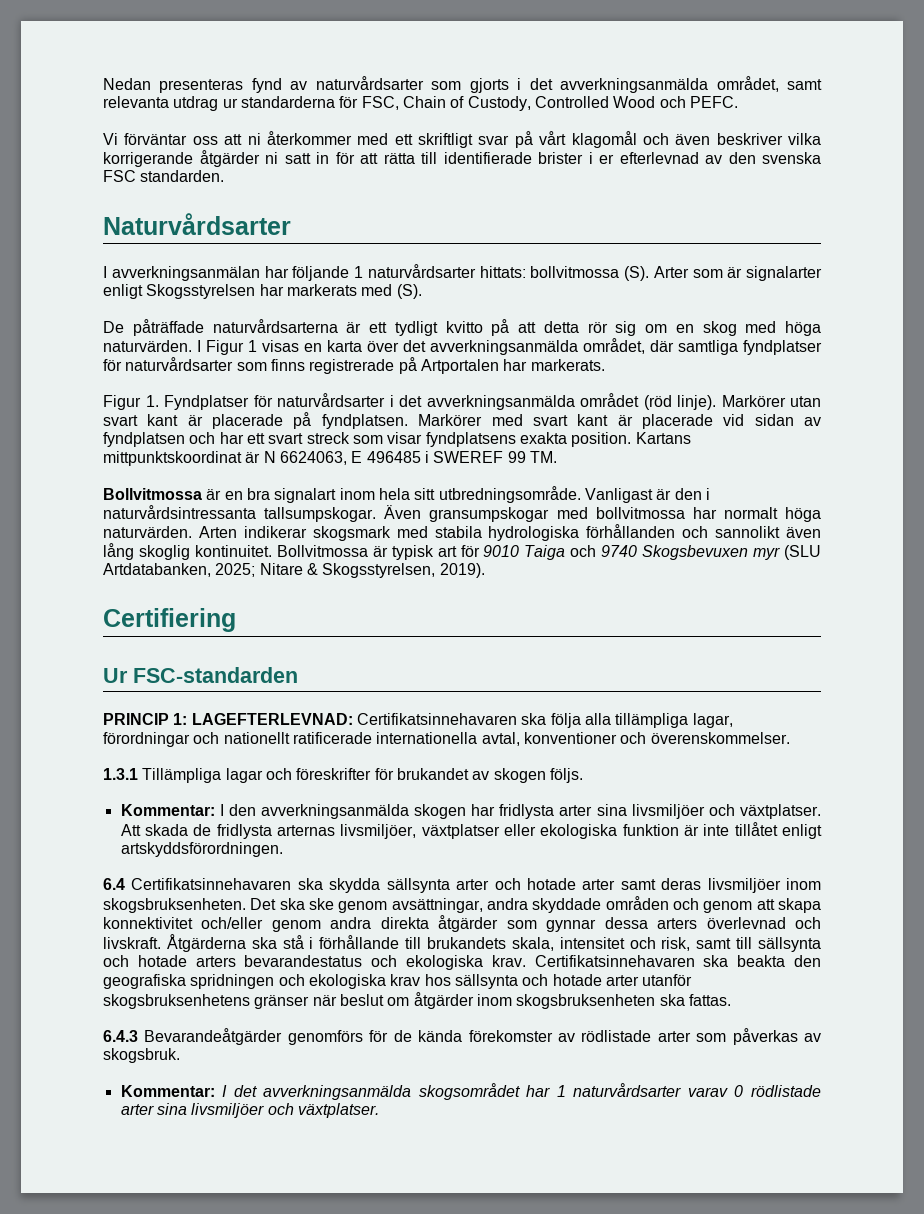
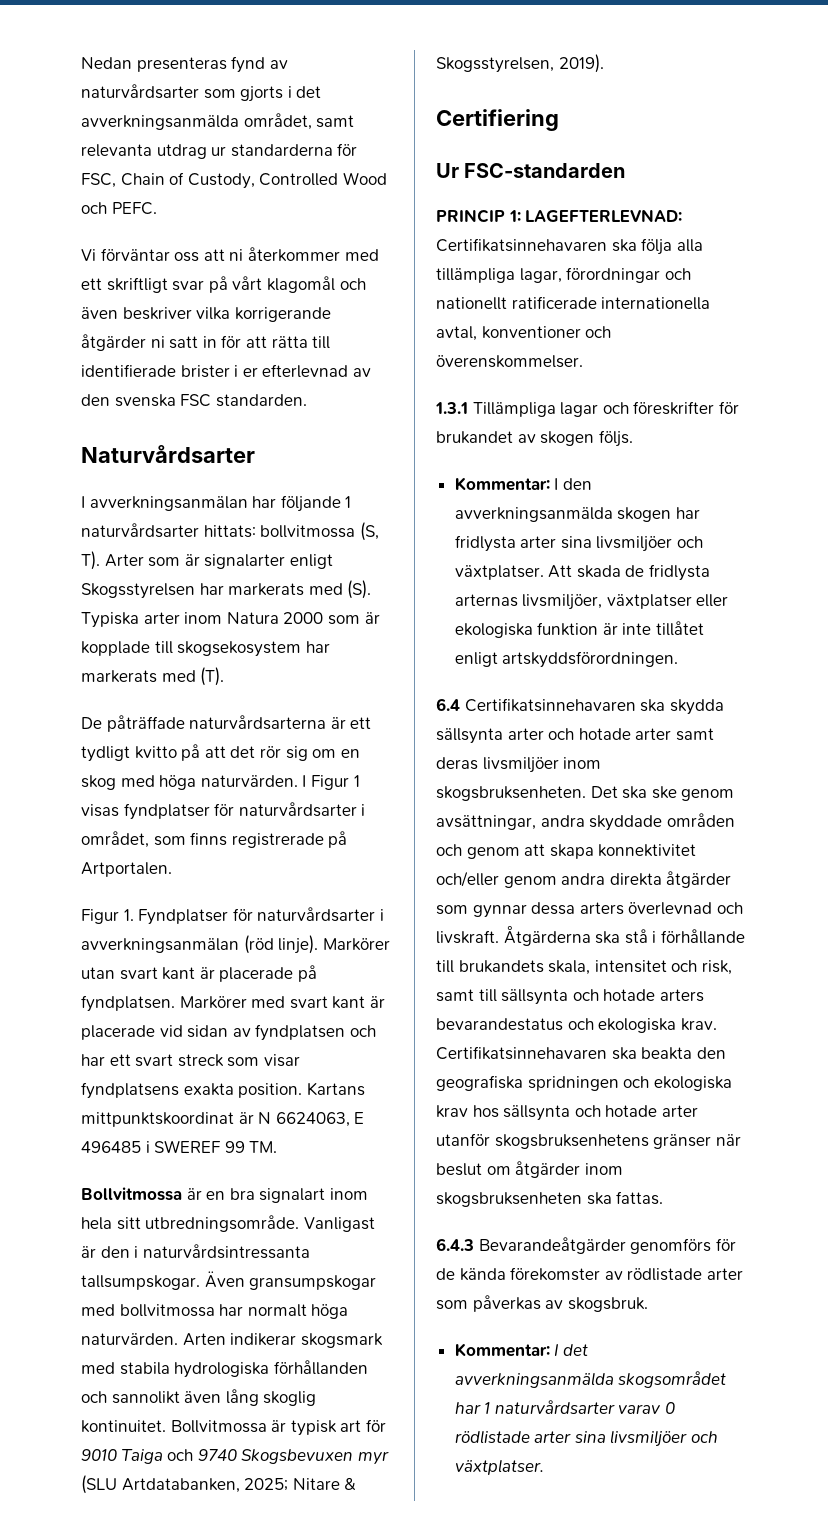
[624,266,649,281] (S). -> [359,522,379,541] [81,551,100,570] (S, T).
(422, 291) none -> [81,612,380,628] [81,641,330,657] [81,667,225,686] Typiska arter inom Natura 2000 som är kopplade till skogsekosystem har markerats med (T).
[543,321,579,333] detta -> [230,746,256,758] det
[304,338,738,355] en karta över det avverkningsanmälda området, där samtliga -> (119, 810) none
(234, 364) none -> [361,804,366,816] [81,831,149,848] i området,
[420,359,605,374] Artportalen har markerats. -> [81,862,172,877] Artportalen.
[399,393,639,410] det avverkningsanmälda området -> [81,938,239,953] avverkningsanmälan

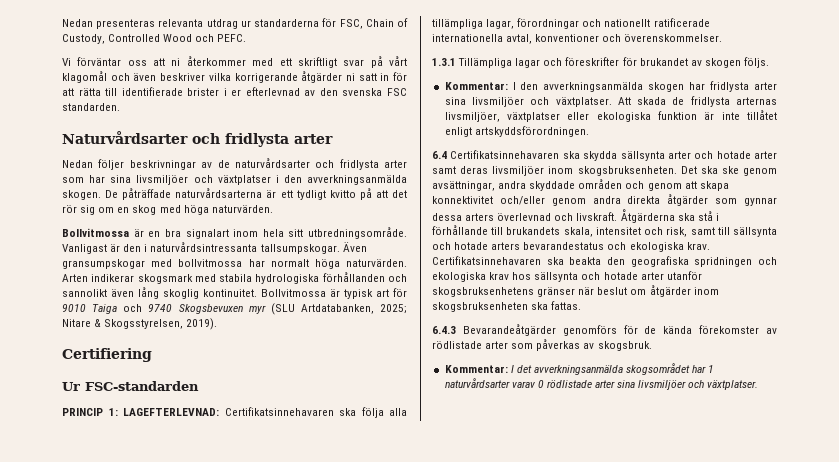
[231,56,288,73] [81,84,322,102] [81,113,355,130] fynd av naturvårdsarter som gjorts i det avverkningsanmälda området, samt -> (156, 24) none
[81,495,352,512] [81,522,379,541] [81,551,333,570] [81,580,372,599] [81,612,380,628] [81,641,330,657] [81,667,225,686] // I avverkningsanmälan har följande 1 naturvårdsarter hittats: bollvitmossa (S, T). Arter som är signalarter enligt Skogsstyrelsen har markerats med (S). Typiska arter inom Natura 2000 som är kopplade till skogsekosystem har markerats med (T). // -> [192,133,333,147] [62,158,407,170] [62,175,407,185] [62,190,101,200] och fridlysta arter // Nedan följer beskrivningar av de naturvårdsarter och fridlysta arter som har sina livsmiljöer och växtplatser i den avverkningsanmälda skogen.
[302,775,360,790] [81,802,366,820] [81,831,348,848] [81,862,172,877] [81,907,384,925] [81,935,390,954] [81,965,317,982] [81,995,385,1012] [81,1024,376,1041] [81,1054,300,1067] [81,1082,365,1099] [81,1112,365,1127] [81,1140,278,1153] I Figur 1 visas fyndplatser för naturvårdsarter i området, som finns registrerade på Artportalen. // Figur 1. Fyndplatser för naturvårdsarter i avverkningsanmälan (röd linje). Markörer utan svart kant är placerade på fyndplatsen. Markörer med svart kant är placerade vid sidan av fyndplatsen och har ett svart streck som visar fyndplatsens exakta position. Kartans mittpunktskoordinat är N 6624063, E 496485 i SWEREF 99 TM. -> (273, 209) none

